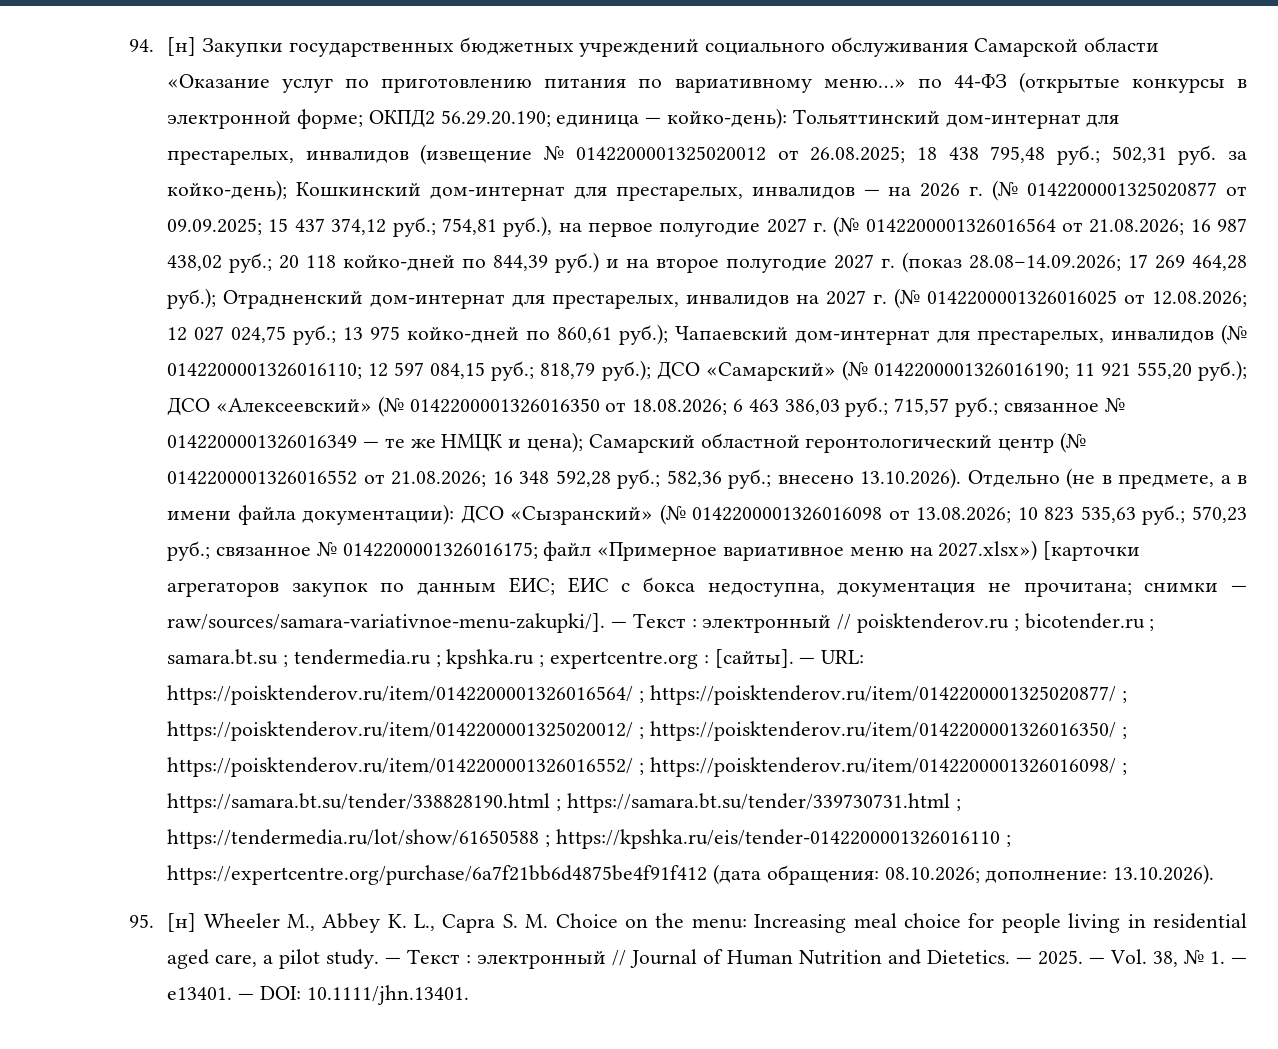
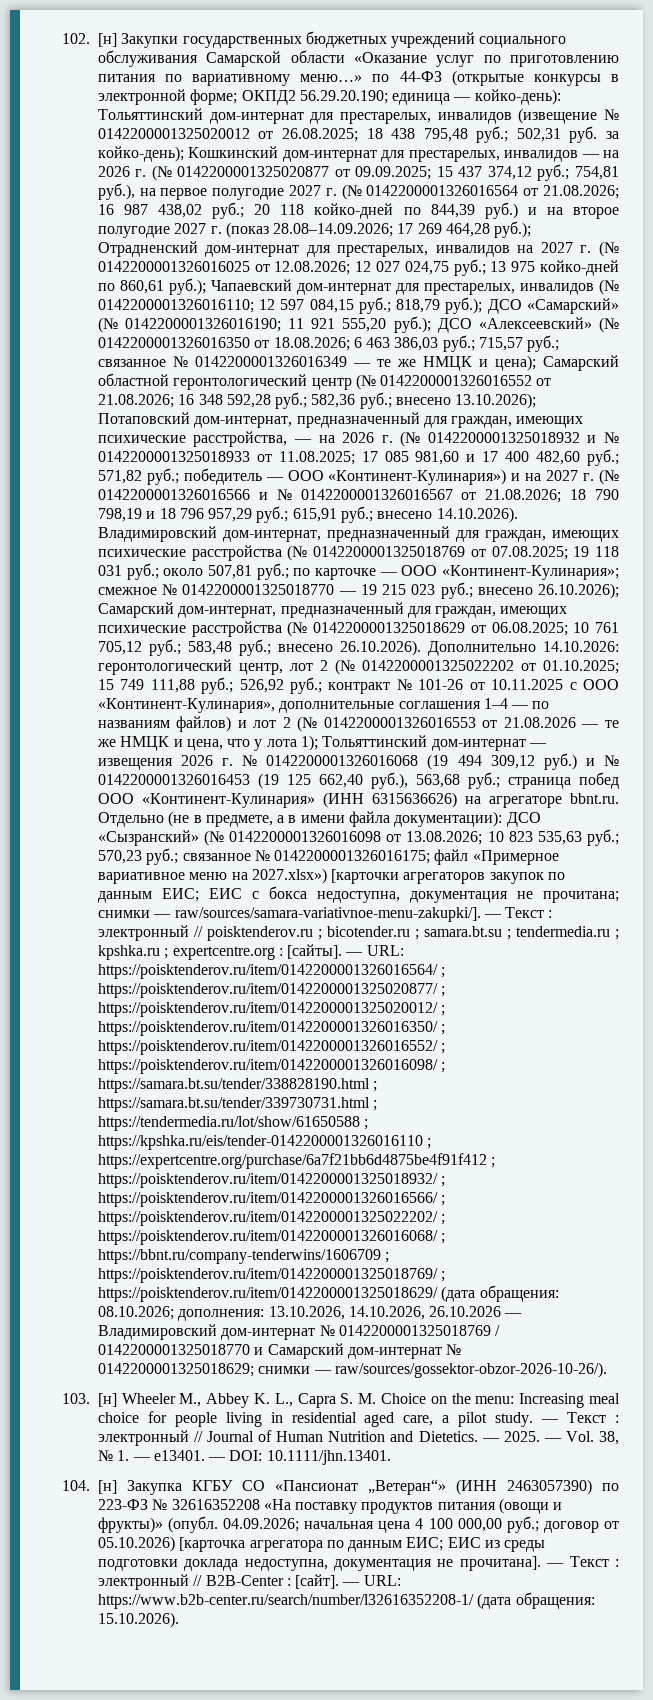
[129,39,155,52] 94. -> [61,33,90,44] 102.
[860,468,962,489] 13.10.2026). -> [455,393,537,409] [97,412,584,428] [97,431,620,447] [97,449,620,466] [97,468,619,485] [97,489,619,503] [97,506,518,523] [97,526,620,542] [97,545,620,561] [97,563,619,580] [97,582,619,599] [97,602,568,618] [97,621,620,637] [97,639,619,656] [97,659,620,675] [97,677,620,694] [97,698,550,713] [97,716,619,732] [96,735,548,751] [97,753,620,770] [97,772,620,789] [97,792,619,808] 13.10.2026); Потаповский дом-интернат, предназначенный для граждан, имеющих психические расстройства, — на 2026 г. (№ 0142200001325018932 и № 0142200001325018933 от 11.08.2025; 17 085 981,60 и 17 400 482,60 руб.; 571,82 руб.; победитель — ООО «Континент-Кулинария») и на 2027 г. (№ 0142200001326016566 и № 0142200001326016567 от 21.08.2026; 18 790 798,19 и 18 796 957,29 руб.; 615,91 руб.; внесено 14.10.2026). Владимировский дом-интернат, предназначенный для граждан, имеющих психические расстройства (№ 0142200001325018769 от 07.08.2025; 19 118 031 руб.; около 507,81 руб.; по карточке — ООО «Континент-Кулинария»; смежное № 0142200001325018770 — 19 215 023 руб.; внесено 26.10.2026); Самарский дом-интернат, предназначенный для граждан, имеющих психические расстройства (№ 0142200001325018629 от 06.08.2025; 10 761 705,12 руб.; 583,48 руб.; внесено 26.10.2026). Дополнительно 14.10.2026: геронтологический центр, лот 2 (№ 0142200001325022202 от 01.10.2025; 15 749 111,88 руб.; 526,92 руб.; контракт № 101-26 от 10.11.2025 с ООО «Континент-Кулинария», дополнительные соглашения 1–4 — по названиям файлов) и лот 2 (№ 0142200001326016553 от 21.08.2026 — те же НМЦК и цена, что у лота 1); Тольяттинский дом-интернат — извещения 2026 г. № 0142200001326016068 (19 494 309,12 руб.) и № 0142200001326016453 (19 125 662,40 руб.), 563,68 руб.; страница побед ООО «Континент-Кулинария» (ИНН 6315636626) на агрегаторе bbnt.ru.
[712,864,1215,885] [129,914,155,928] (дата обращения: 08.10.2026; дополнение: 13.10.2026). // 95. -> [491,1157,496,1168] [97,1173,446,1188] [97,1192,446,1207] [97,1211,446,1226] [97,1230,446,1245] [97,1249,390,1264] [97,1268,446,1283] [97,1285,559,1302] [97,1306,523,1321] [97,1324,501,1340] [97,1343,462,1359] [97,1362,607,1378] [61,1393,90,1404] ; https://poisktenderov.ru/item/0142200001325018932/ ; https://poisktenderov.ru/item/0142200001326016566/ ; https://poisktenderov.ru/item/0142200001325022202/ ; https://poisktenderov.ru/item/0142200001326016068/ ; https://bbnt.ru/company-tenderwins/1606709 ; https://poisktenderov.ru/item/0142200001325018769/ ; https://poisktenderov.ru/item/0142200001325018629/ (дата обращения: 08.10.2026; дополнения: 13.10.2026, 14.10.2026, 26.10.2026 — Владимировский дом-интернат № 0142200001325018769 / 0142200001325018770 и Самарский дом-интернат № 0142200001325018629; снимки — raw/sources/gossektor-obzor-2026-10-26/). // 103.
(469, 995) none -> [61,1479,620,1495] [97,1498,563,1514] [97,1516,619,1533] [97,1536,546,1552] [97,1556,619,1571] [97,1574,401,1590] [97,1592,595,1609] [97,1612,179,1628] // 104. [н] Закупка КГБУ СО «Пансионат „Ветеран“» (ИНН 2463057390) по 223-ФЗ № 32616352208 «На поставку продуктов питания (овощи и фрукты)» (опубл. 04.09.2026; начальная цена 4 100 000,00 руб.; договор от 05.10.2026) [карточка агрегатора по данным ЕИС; ЕИС из среды подготовки доклада недоступна, документация не прочитана]. — Текст : электронный // B2B-Center : [сайт]. — URL: https://www.b2b-center.ru/search/number/l32616352208-1/ (дата обращения: 15.10.2026).

